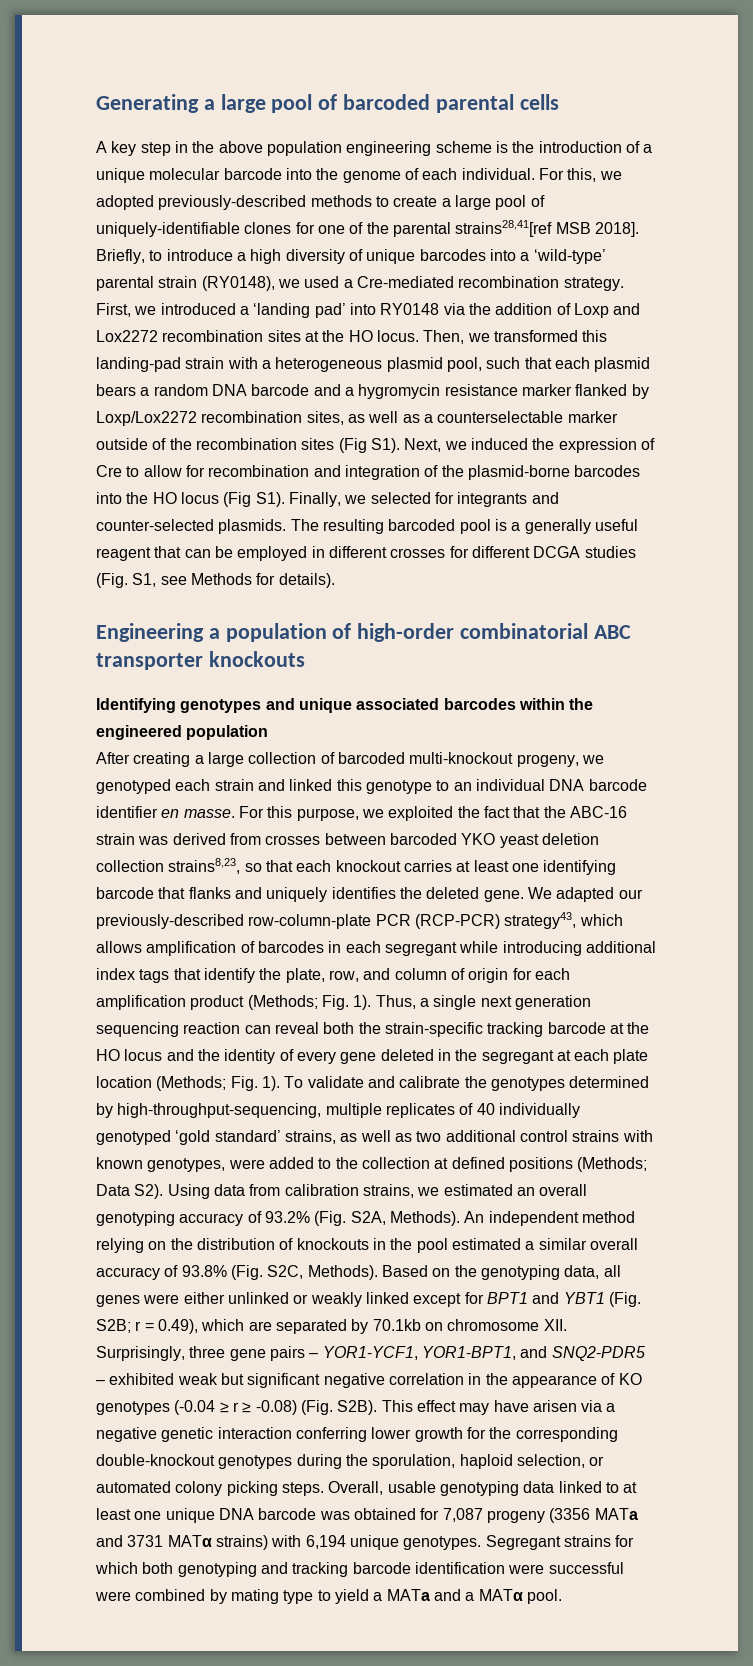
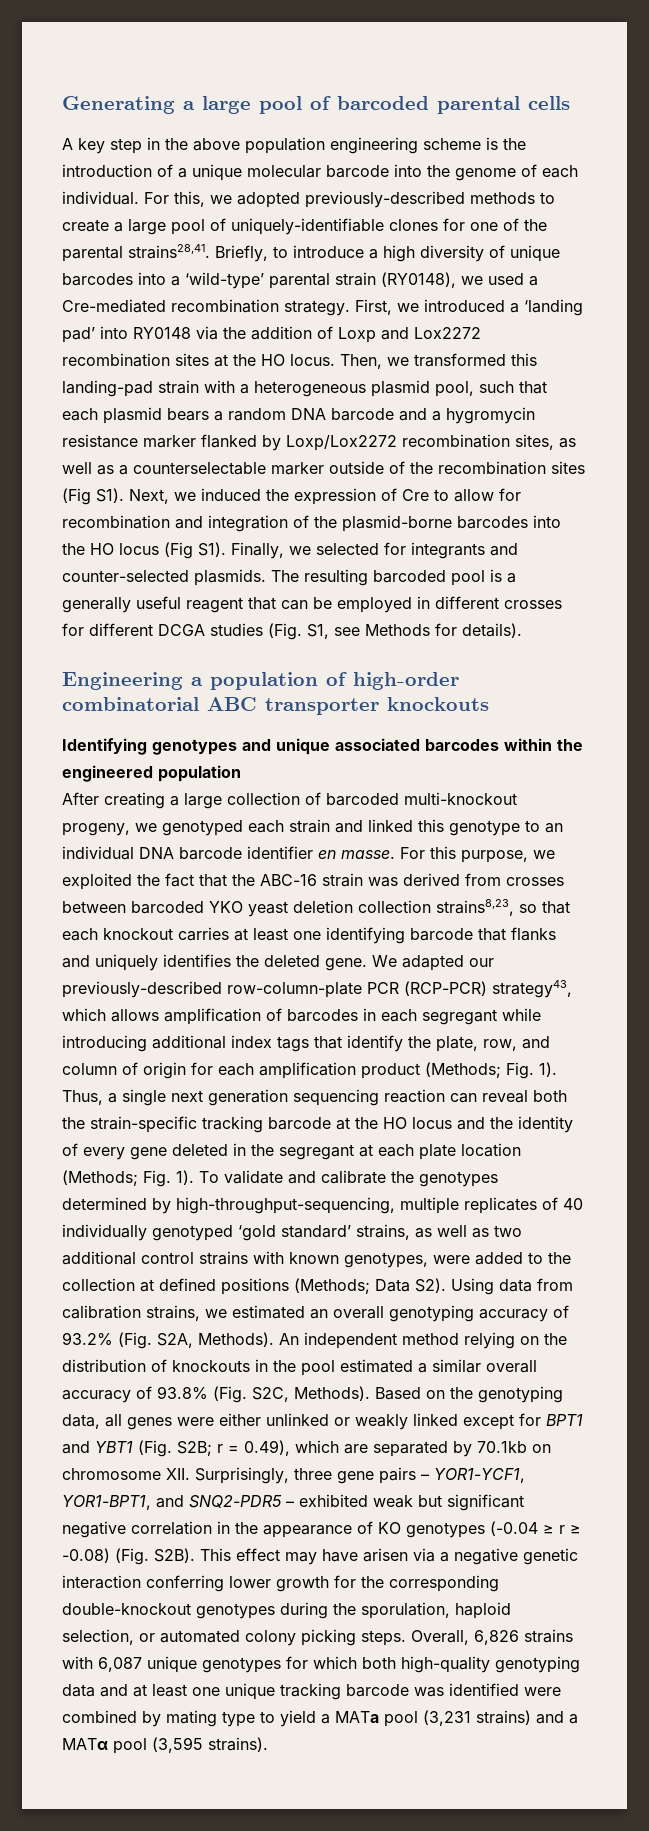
[455,220,639,237] strains28,41[ref MSB 2018]. -> [128,244,210,259] strains28,41.
[387,1481,619,1496] usable genotyping data linked to -> [474,1629,573,1645] [62,1656,580,1673] [62,1684,128,1697] 6,826 strains with 6,087 unique genotypes for which both high-quality genotyping data and
[218,1508,254,1520] DNA -> [280,1683,341,1700] tracking
[353,1508,638,1523] [96,1535,635,1550] [95,1562,624,1577] obtained for 7,087 progeny (3356 MATa and 3731 MATα strains) with 6,194 unique genotypes. Segregant strains for which both genotyping and tracking barcode identification were successful -> [449,1683,519,1696] identified
[433,1589,562,1604] and a MATα pool. -> [384,1710,578,1727] [62,1737,268,1754] pool (3,231 strains) and a MATα pool (3,595 strains).

